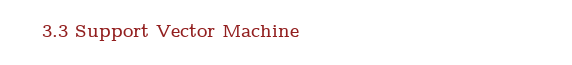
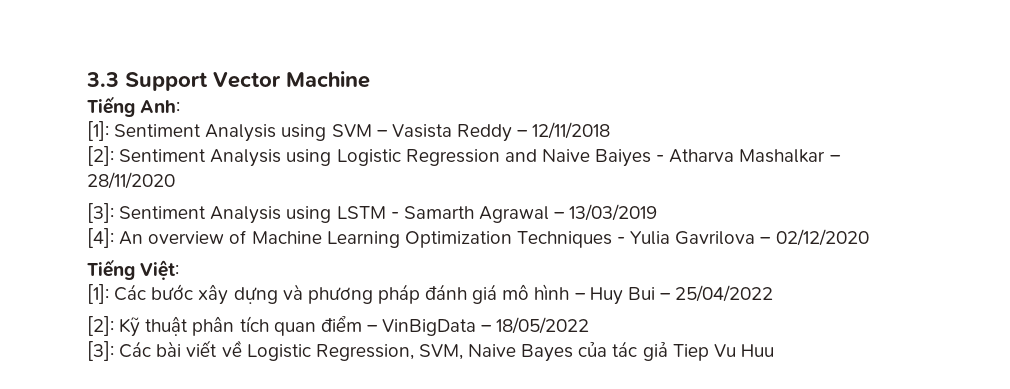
(299, 31) none -> [87,96,181,117] [87,121,611,142] [87,146,841,167] [87,172,175,189] [87,203,658,224] [87,228,869,248] [87,259,180,280] [87,284,774,305] [87,316,590,337] [87,340,774,362] // Tiếng Anh: // [1]: Sentiment Analysis using SVM – Vasista Reddy – 12/11/2018 // [2]: Sentiment Analysis using Logistic Regression and Naive Baiyes - Atharva Mashalkar – 28/11/2020 // [3]: Sentiment Analysis using LSTM - Samarth Agrawal – 13/03/2019 // [4]: An overview of Machine Learning Optimization Techniques - Yulia Gavrilova – 02/12/2020 // Tiếng Việt: // [1]: Các bước xây dựng và phương pháp đánh giá mô hình – Huy Bui – 25/04/2022 // [2]: Kỹ thuật phân tích quan điểm – VinBigData – 18/05/2022 // [3]: Các bài viết về Logistic Regression, SVM, Naive Bayes của tác giả Tiep Vu Huu

